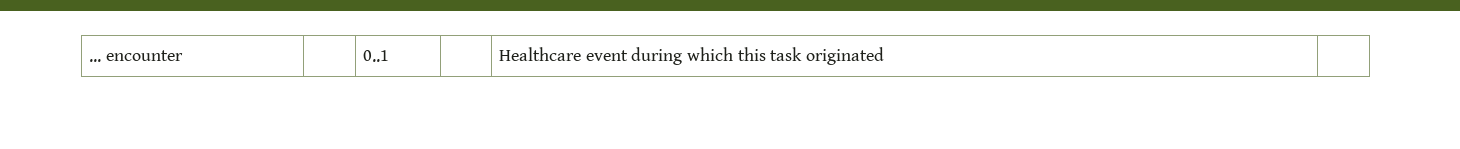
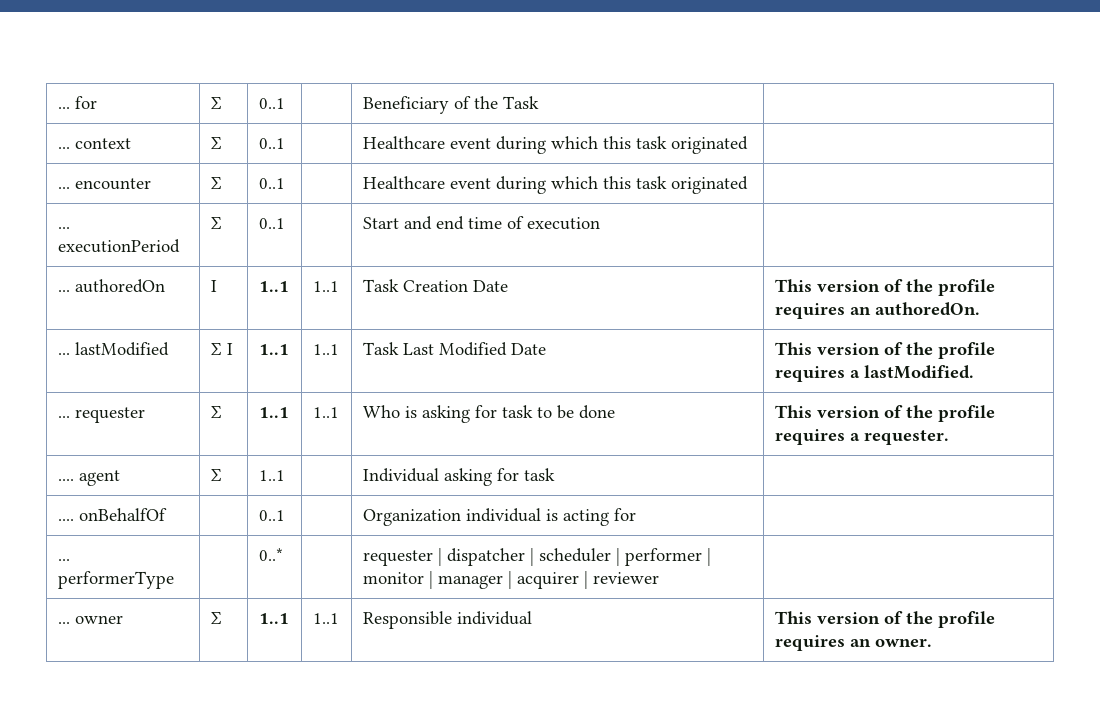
[88,50,183,62] [362,50,389,62] [498,47,885,65] ... encounter | | 0..1 | | Healthcare event during which this task originated | -> [57,96,97,109] [210,97,222,110] [258,98,285,109] [362,96,539,114] [57,138,131,149] [210,137,222,150] [258,138,285,149] [362,136,748,154] [57,178,151,190] [210,177,222,190] [258,178,285,189] [362,176,748,194] [57,227,70,229] [57,239,180,253] [210,217,222,230] [258,218,285,229] [362,216,600,230] [57,279,165,293] [210,280,217,292] [258,281,289,292] [312,281,339,292] [362,279,508,292] [774,279,995,296] [774,302,980,319] [57,342,169,356] [210,343,233,356] [258,344,289,355] [312,344,339,355] [362,342,546,356] [774,342,995,359] [774,365,974,382] [57,407,145,423] [210,406,222,419] [258,407,289,418] [312,407,339,418] [362,405,615,423] [774,405,995,422] [774,429,949,445] [57,470,120,486] [210,469,222,482] [258,470,285,481] [362,468,555,486] [57,508,167,521] [258,510,285,521] [362,508,636,526] [57,559,70,561] [57,571,174,589] [258,548,283,561] [362,548,711,566] [362,571,659,589] [57,615,123,624] [210,612,222,625] [258,613,289,624] [312,613,339,624] [362,611,532,629] [774,611,995,628] [774,635,932,651] ... for | Σ | 0..1 | | Beneficiary of the Task | // ... context | Σ | 0..1 | | Healthcare event during which this task originated | // ... encounter | Σ | 0..1 | | Healthcare event during which this task originated | // ... executionPeriod | Σ | 0..1 | | Start and end time of execution | // ... authoredOn | I | 1..1 | 1..1 | Task Creation Date | This version of the profile requires an authoredOn. // ... lastModified | Σ I | 1..1 | 1..1 | Task Last Modified Date | This version of the profile requires a lastModified. // ... requester | Σ | 1..1 | 1..1 | Who is asking for task to be done | This version of the profile requires a requester. // .... agent | Σ | 1..1 | | Individual asking for task | // .... onBehalfOf | | 0..1 | | Organization individual is acting for | // ... performerType | | 0..* | | requester | dispatcher | scheduler | performer | monitor | manager | acquirer | reviewer | // ... owner | Σ | 1..1 | 1..1 | Responsible individual | This version of the profile requires an owner.

